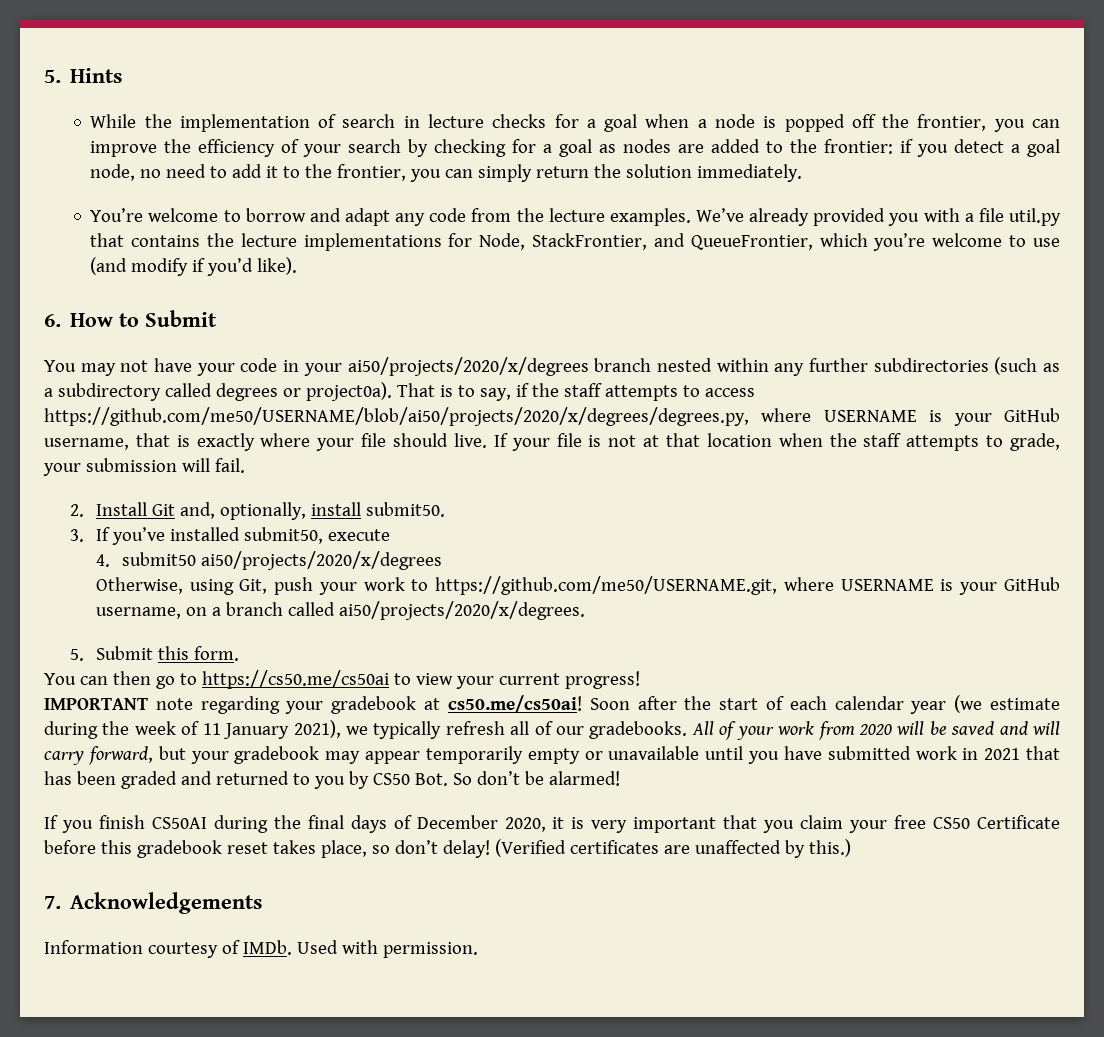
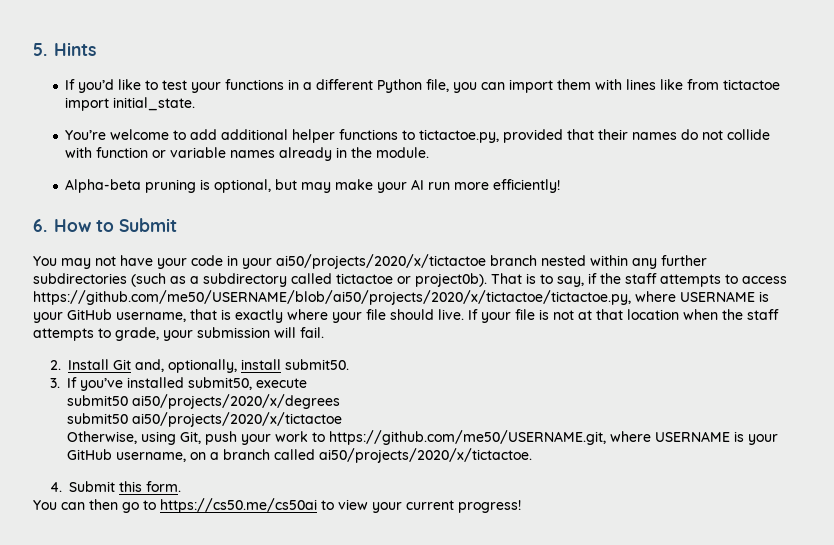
[90,114,1060,132] [90,139,1061,157] [90,164,803,182] [90,208,1062,226] [90,233,1060,251] [90,257,298,276] While the implementation of search in lecture checks for a goal when a node is popped off the frontier, you can improve the efficiency of your search by checking for a goal as nodes are added to the frontier: if you detect a goal node, no need to add it to the frontier, you can simply return the solution immediately. // You’re welcome to borrow and adapt any code from the lecture examples. We’ve already provided you with a file util.py that contains the lecture implementations for Node, StackFrontier, and QueueFrontier, which you’re welcome to use (and modify if you’d like). -> [65,79,781,93] [65,97,196,111] [65,129,771,143] [65,147,430,161] [65,179,561,193] If you’d like to test your functions in a different Python file, you can import them with lines like from tictactoe import initial_state. // You’re welcome to add additional helper functions to tictactoe.py, provided that their names do not collide with function or variable names already in the module. // Alpha-beta pruning is optional, but may make your AI run more efficiently!
[347,357,589,376] ai50/projects/2020/x/degrees -> [276,254,486,269] ai50/projects/2020/x/tictactoe
[215,382,392,401] degrees or project0a). -> [336,273,487,287] tictactoe or project0b).
[44,407,749,426] https://github.com/me50/USERNAME/blob/ai50/projects/2020/x/degrees/degrees.py, -> [33,290,631,305] https://github.com/me50/USERNAME/blob/ai50/projects/2020/x/tictactoe/tictactoe.py,
[95,554,110,567] 4. -> (308, 383) none
(442, 560) none -> [67,412,343,427] // submit50 ai50/projects/2020/x/tictactoe
[338,601,585,620] [69,649,84,661] ai50/projects/2020/x/degrees. // 5. -> [319,448,533,463] [50,482,63,492] ai50/projects/2020/x/tictactoe. // 4.
[44,695,1060,714] [44,720,1060,740] [44,746,1061,765] [44,771,620,789] [44,815,1061,833] [44,839,851,858] [44,892,263,914] [44,940,478,958] // IMPORTANT note regarding your gradebook at cs50.me/cs50ai! Soon after the start of each calendar year (we estimate during the week of 11 January 2021), we typically refresh all of our gradebooks. All of your work from 2020 will be saved and will carry forward, but your gradebook may appear temporarily empty or unavailable until you have submitted work in 2021 that has been graded and returned to you by CS50 Bot. So don’t be alarmed! // If you finish CS50AI during the final days of December 2020, it is very important that you claim your free CS50 Certificate before this gradebook reset takes place, so don’t delay! (Verified certificates are unaffected by this.) // 7. Acknowledgements // Information courtesy of IMDb. Used with permission. -> (521, 506) none

